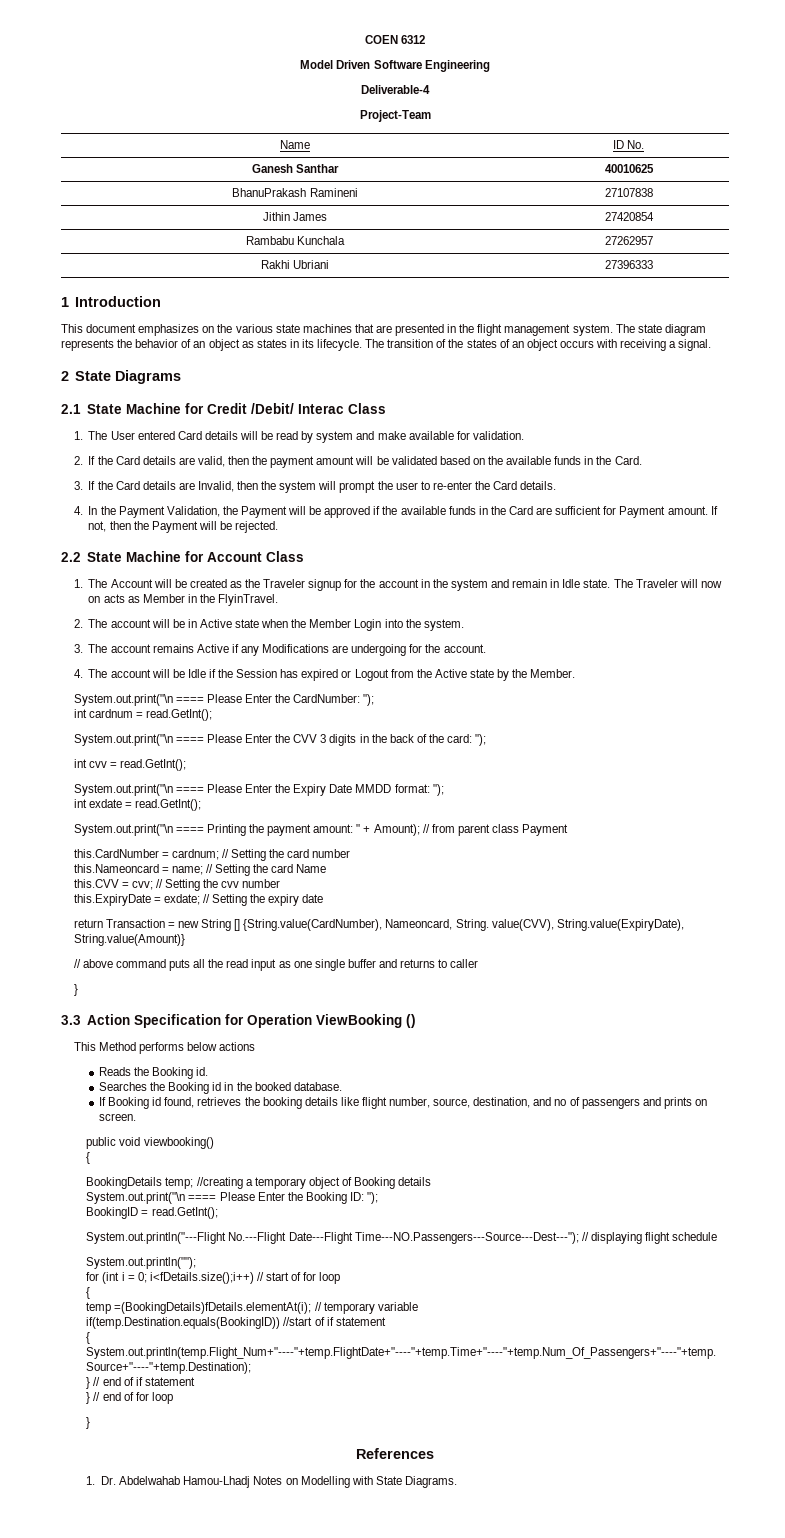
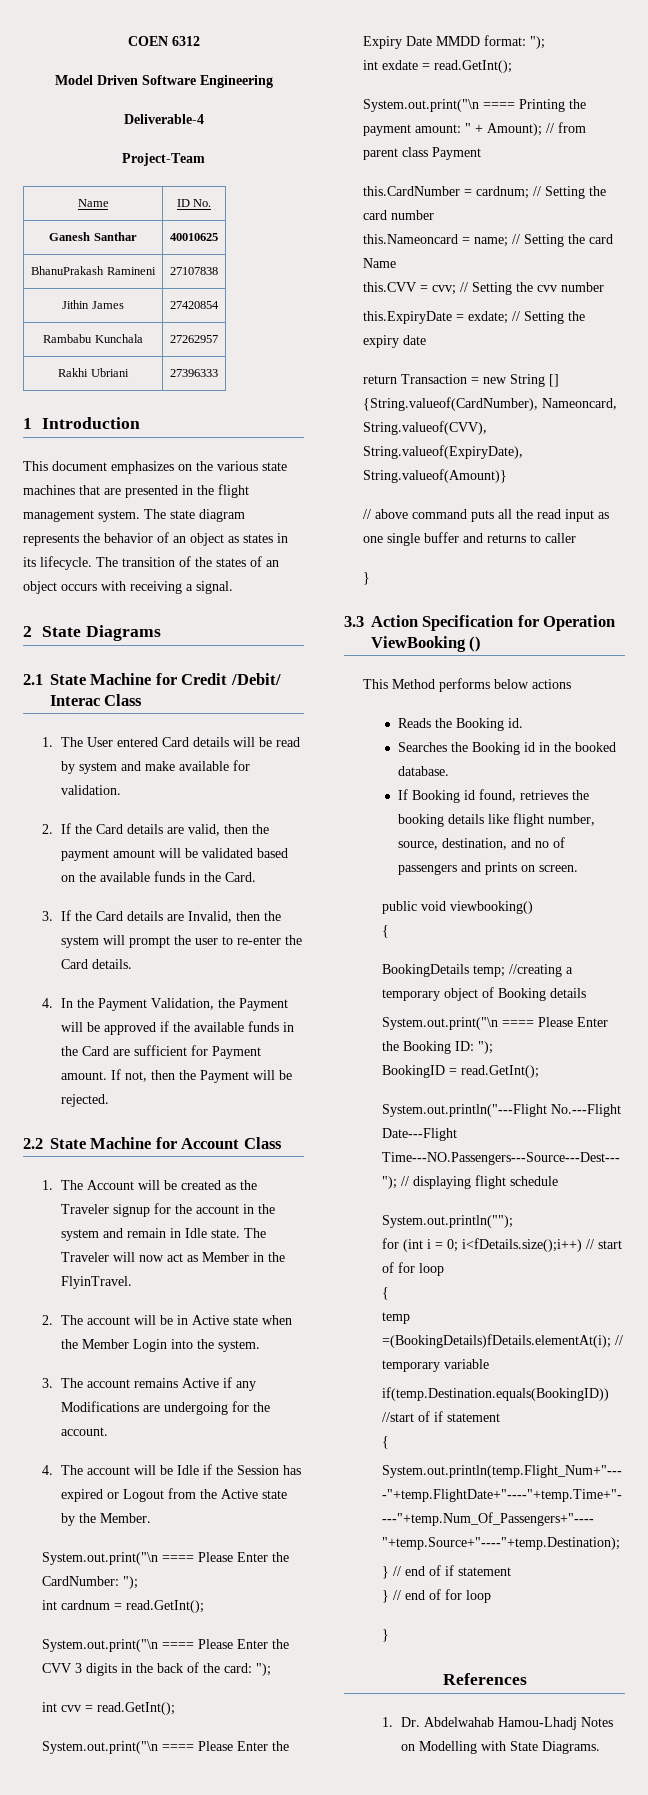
[88,594,125,603] on acts -> [167,1253,184,1262] act
[243,919,684,931] [73,934,185,946] {String.value(CardNumber), Nameoncard, String. value(CVV), String.value(ExpiryDate), String.value(Amount)} -> [363,397,618,411] [363,421,488,435] [363,445,524,459] [363,469,508,483] {String.valueof(CardNumber), Nameoncard, String.valueof(CVV), String.valueof(ExpiryDate), String.valueof(Amount)}

